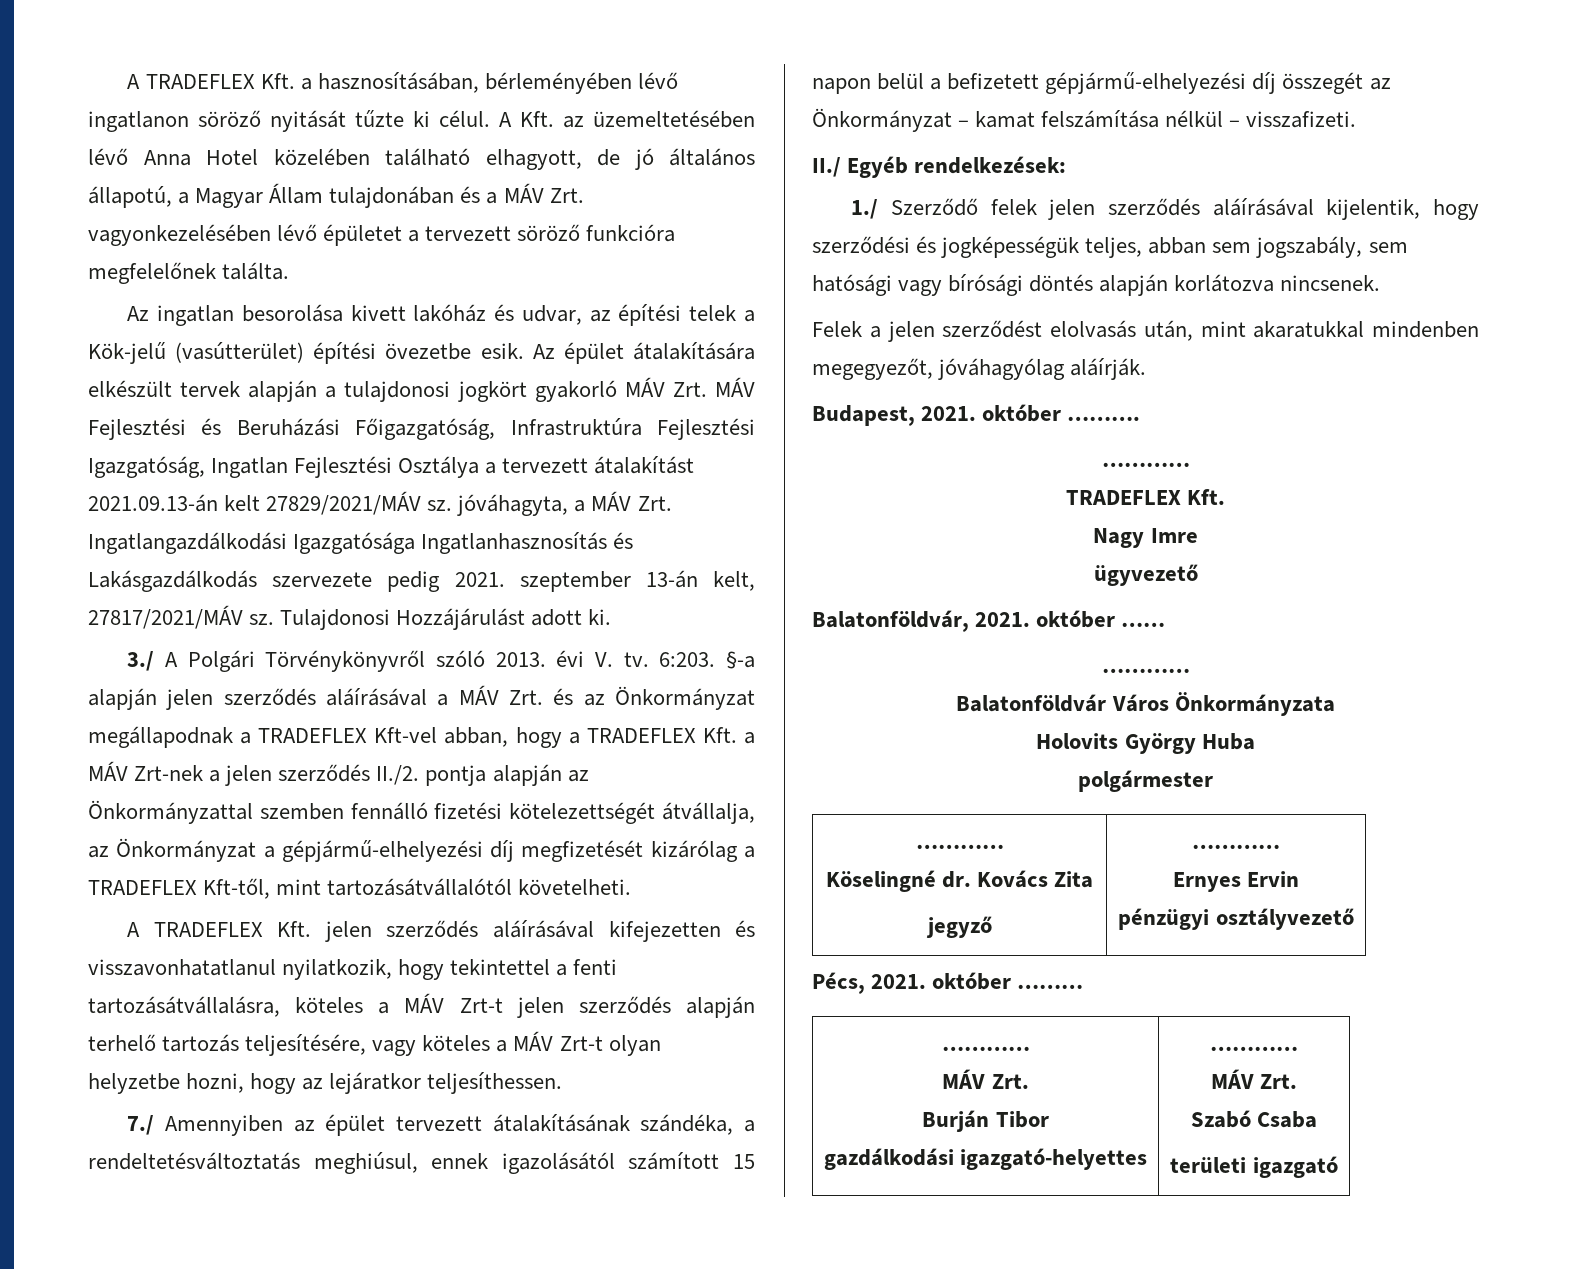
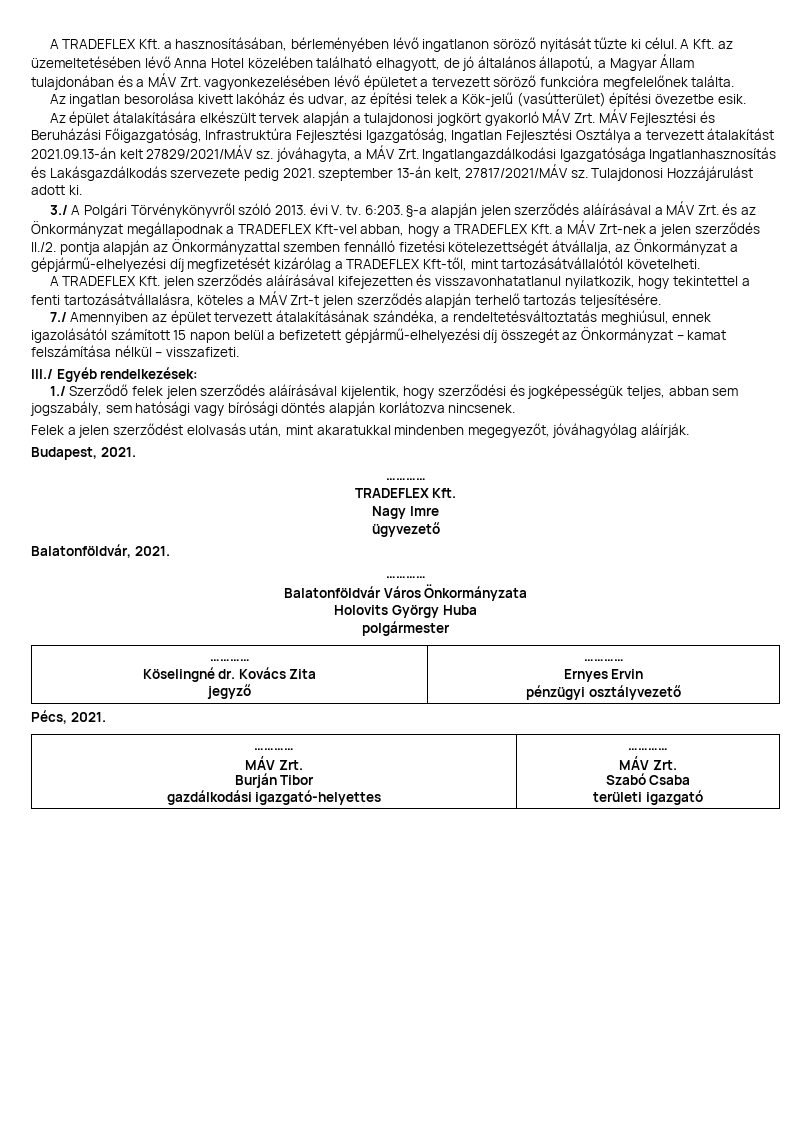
(524, 351) none -> (746, 99) //
[245,1031,661,1056] [88,1072,563,1094] teljesítésére, vagy köteles a MÁV Zrt-t olyan helyzetbe hozni, hogy az lejáratkor teljesíthessen. -> [580,293,662,308] teljesítésére.
[812,157,841,177] II./ -> [31,369,53,379] III./
[982,404,1141,422] október ………. -> (136, 452) none
[1036,610,1166,628] október …… -> (170, 551) none
[932,972,1084,990] október ……… -> (106, 717) none

